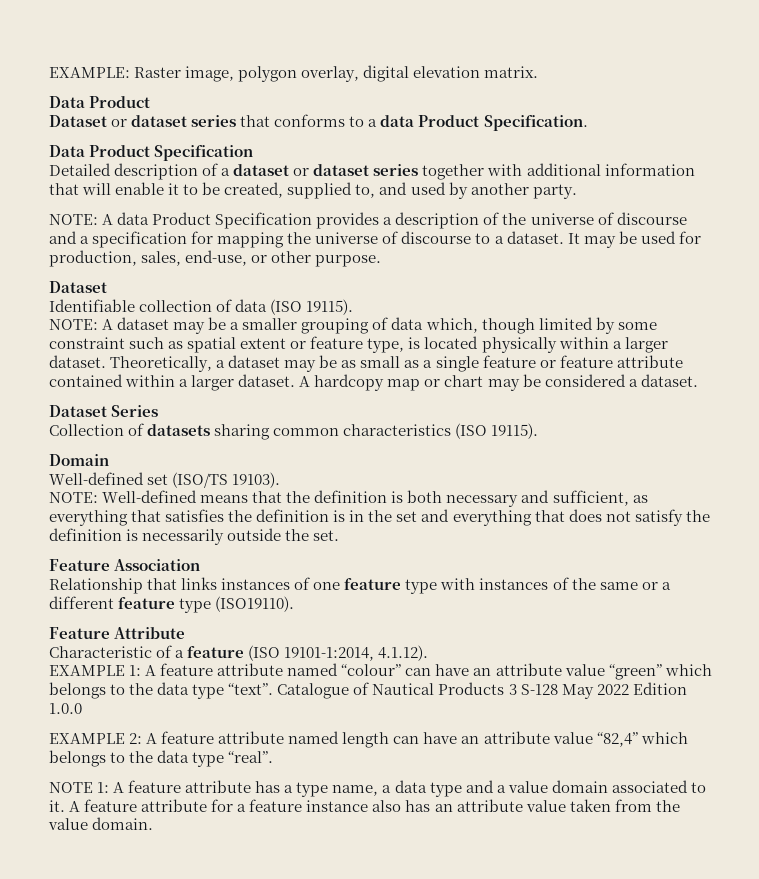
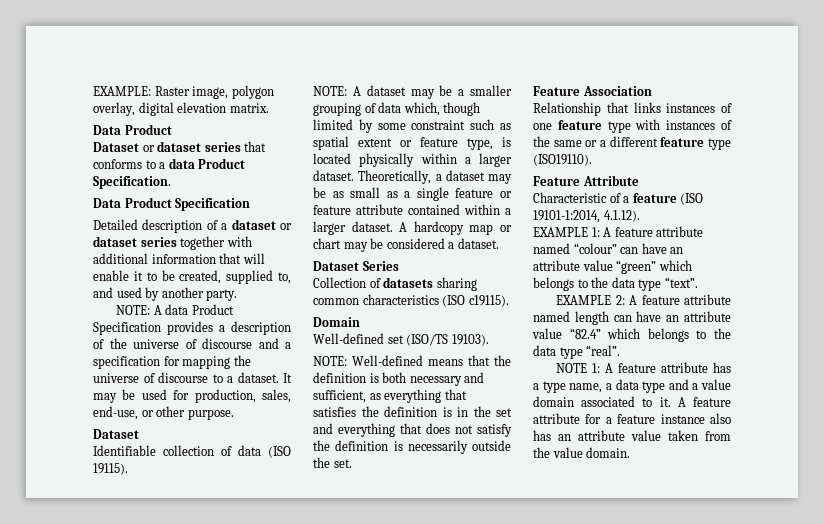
[491,423,539,439] 19115). -> [468,295,509,307] c19115).
[277,682,687,699] [49,703,82,714] Catalogue of Nautical Products 3 S-128 May 2022 Edition 1.0.0 -> (698, 282) none
[596,732,638,747] “82,4” -> [569,328,601,339] “82.4”

